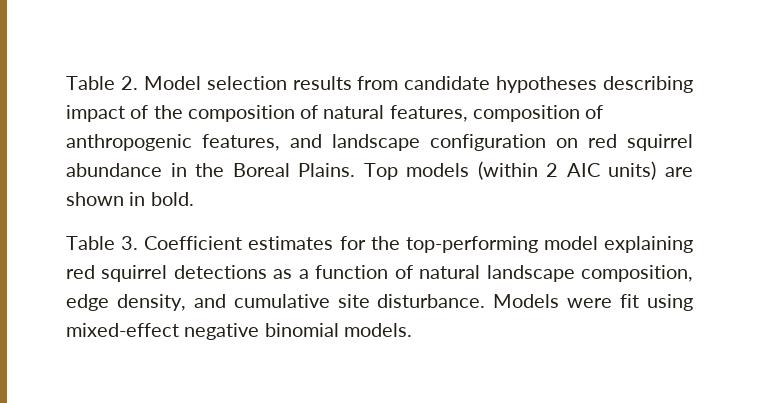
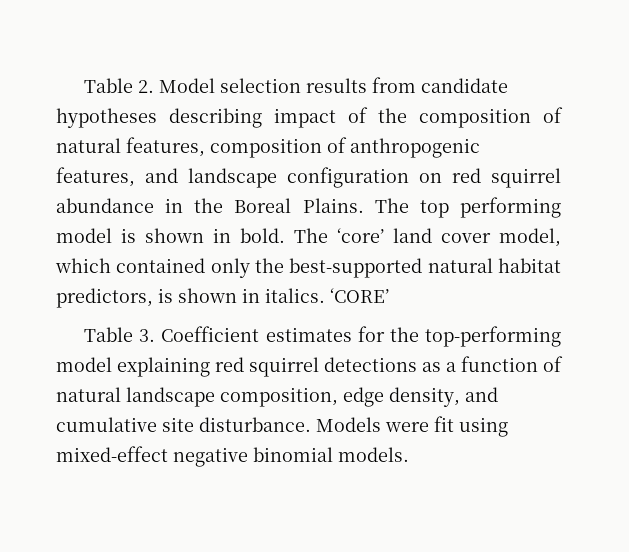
[363,161,693,180] [66,192,194,206] Top models (within 2 AIC units) are shown in bold. -> [374,197,561,218] [56,228,561,247] [55,258,561,278] [56,288,389,308] The top performing model is shown in bold. The ‘core’ land cover model, which contained only the best-supported natural habitat predictors, is shown in italics. ‘CORE’

